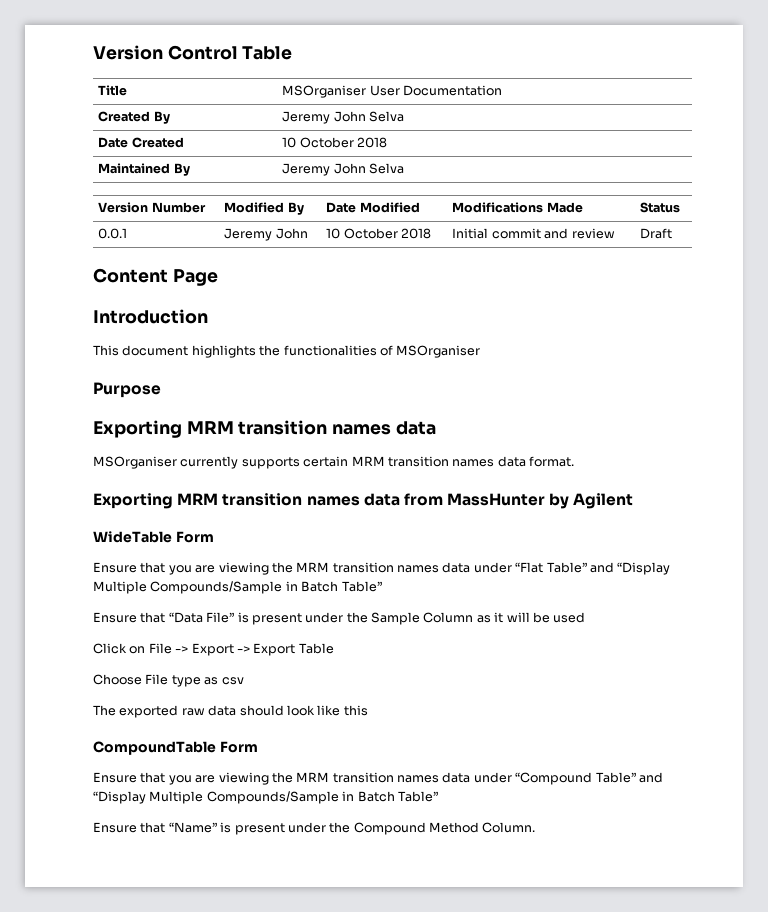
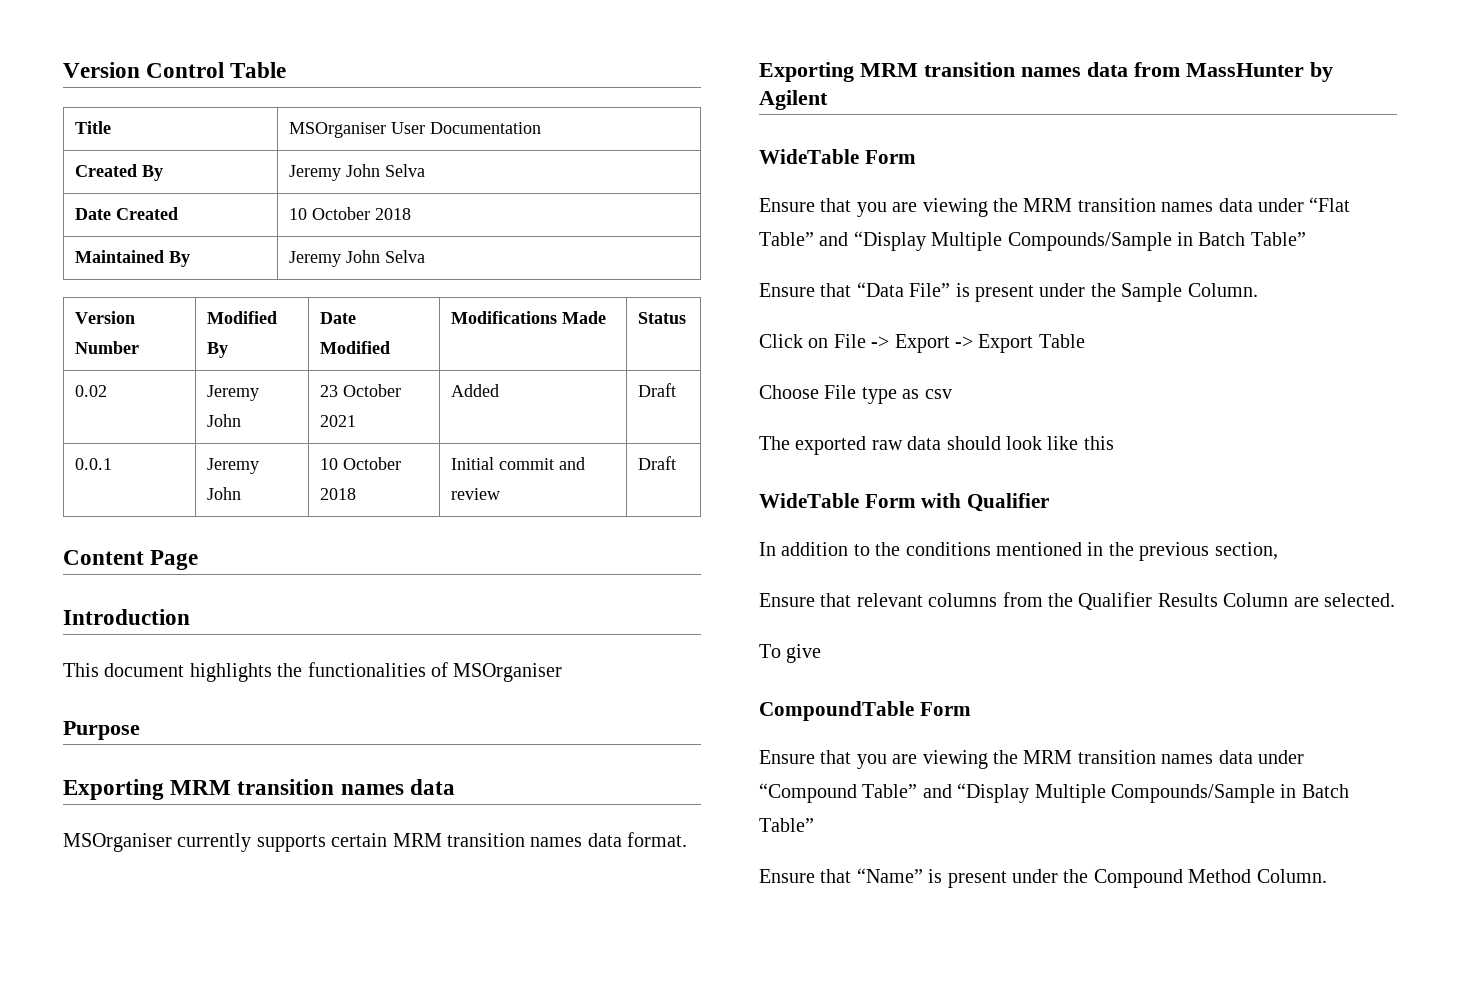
(681, 207) none -> [75,385,108,397] [207,385,260,401] [207,414,242,427] [320,384,402,397] [320,415,357,427] [451,384,500,397] [638,383,677,397] // 0.02 | Jeremy John | 23 October 2021 | Added | Draft
[423,612,586,623] Column as it will be used -> [1187,283,1258,297] Column.
(368, 710) none -> [759,493,1050,512] [759,542,1278,561] [759,592,1395,610] [759,644,822,663] // WideTable Form with Qualifier // In addition to the conditions mentioned in the previous section, // Ensure that relevant columns from the Qualifier Results Column are selected. // To give

